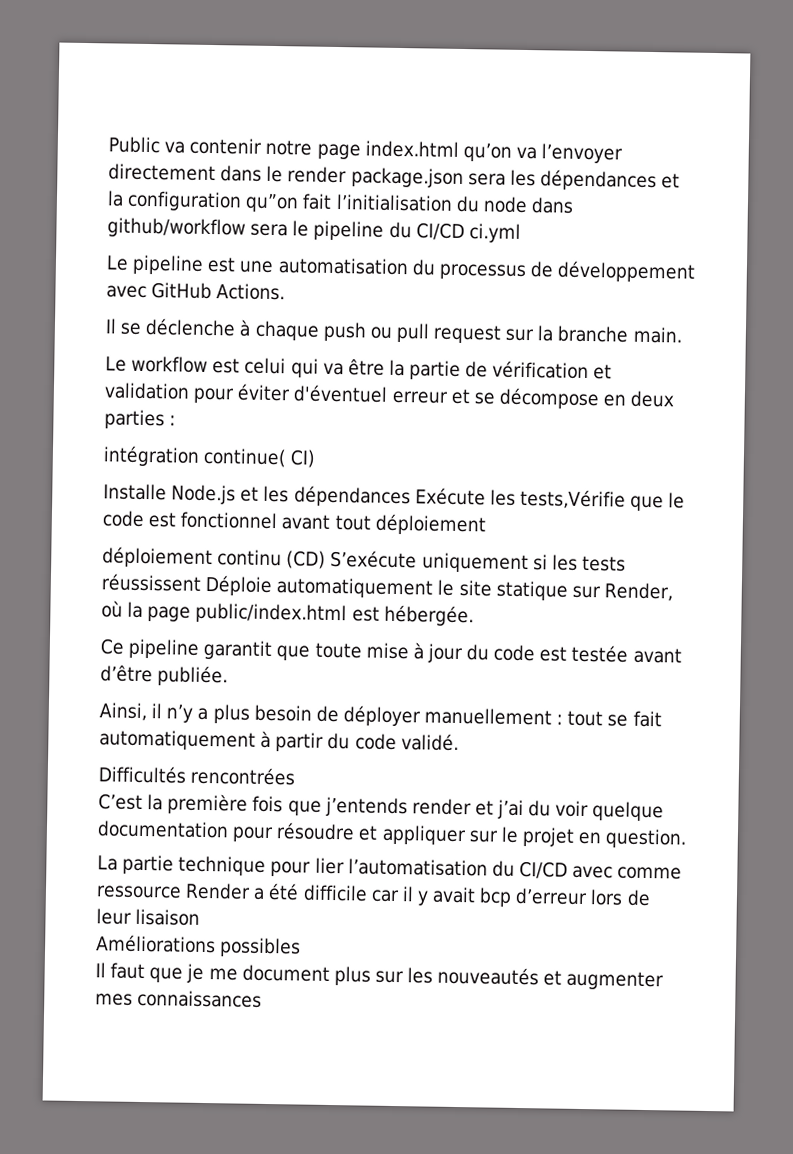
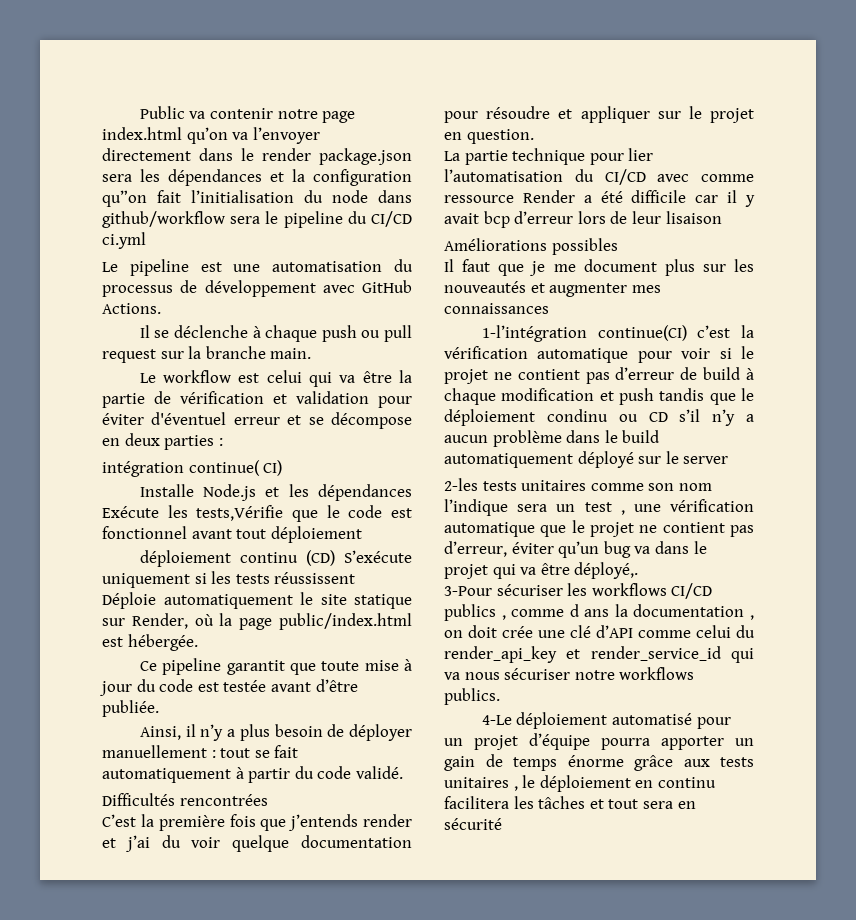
(263, 998) none -> [481,325,754,342] [444,346,754,363] [444,367,754,384] [444,388,754,405] [444,409,754,426] [444,430,660,447] [444,451,729,468] [444,478,712,491] [444,499,754,516] [444,520,754,537] [444,541,707,558] [444,562,639,579] [444,583,713,599] [444,604,754,621] [444,625,755,638] [444,646,754,663] [444,667,695,680] [444,688,500,705] [481,712,731,729] [444,733,754,750] [444,754,754,771] [444,775,716,792] [444,796,696,809] [444,818,502,830] // 1-l’intégration continue(CI) c’est la vérification automatique pour voir si le projet ne contient pas d’erreur de build à chaque modification et push tandis que le déploiement condinu ou CD s’il n’y a aucun problème dans le build automatiquement déployé sur le server // 2-les tests unitaires comme son nom l’indique sera un test , une vérification automatique que le projet ne contient pas d’erreur, éviter qu’un bug va dans le projet qui va être déployé,. // 3-Pour sécuriser les workflows CI/CD publics , comme d ans la documentation , on doit crée une clé d’API comme celui du render_api_key et render_service_id qui va nous sécuriser notre workflows publics. // 4-Le déploiement automatisé pour un projet d’équipe pourra apporter un gain de temps énorme grâce aux tests unitaires , le déploiement en continu facilitera les tâches et tout sera en sécurité

